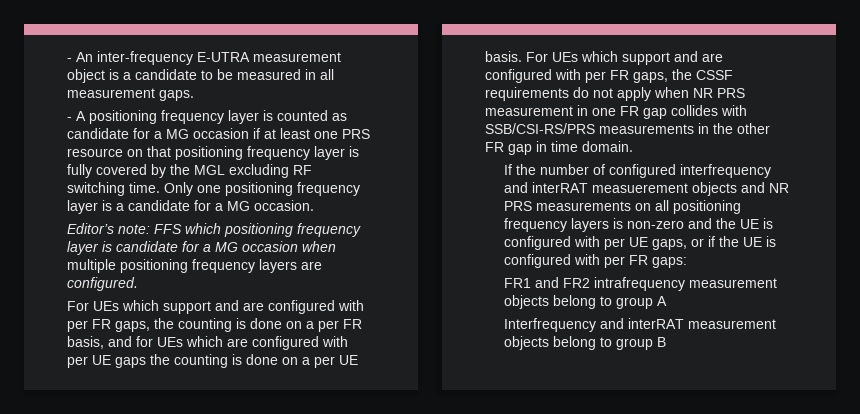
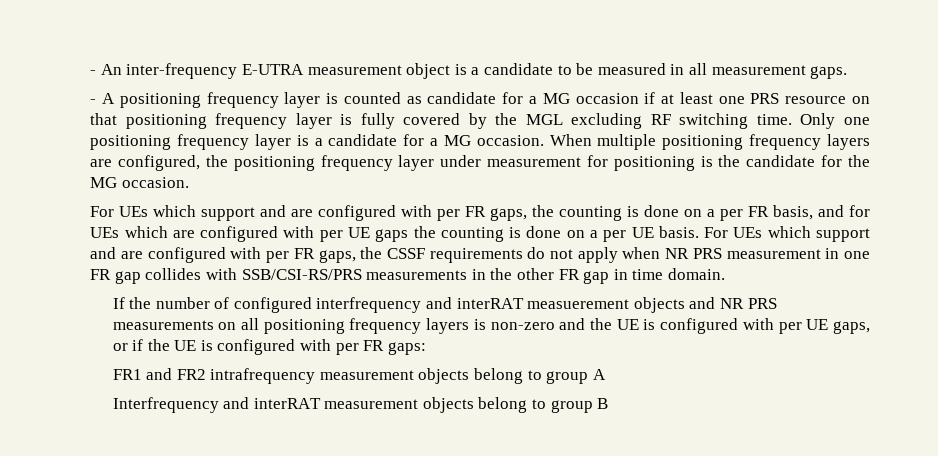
[67,223,362,237] [67,241,337,255] // Editor’s note: FFS which positioning frequency layer is candidate for a MG occasion when -> [549,134,592,146] When
[67,277,139,291] configured. -> [118,155,870,171] [90,177,189,188] configured, the positioning frequency layer under measurement for positioning is the candidate for the MG occasion.

